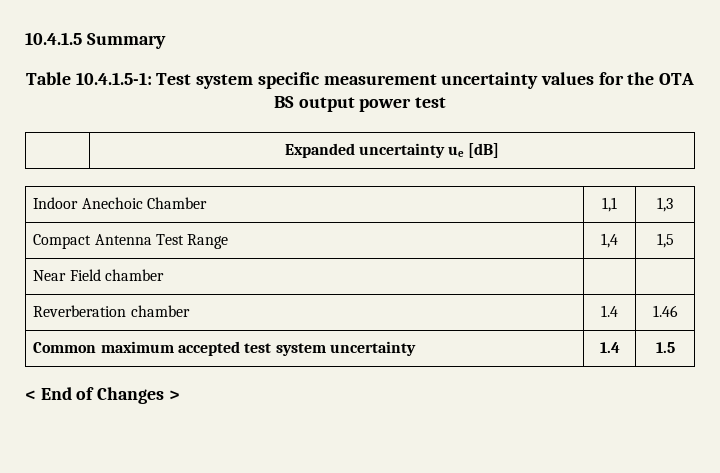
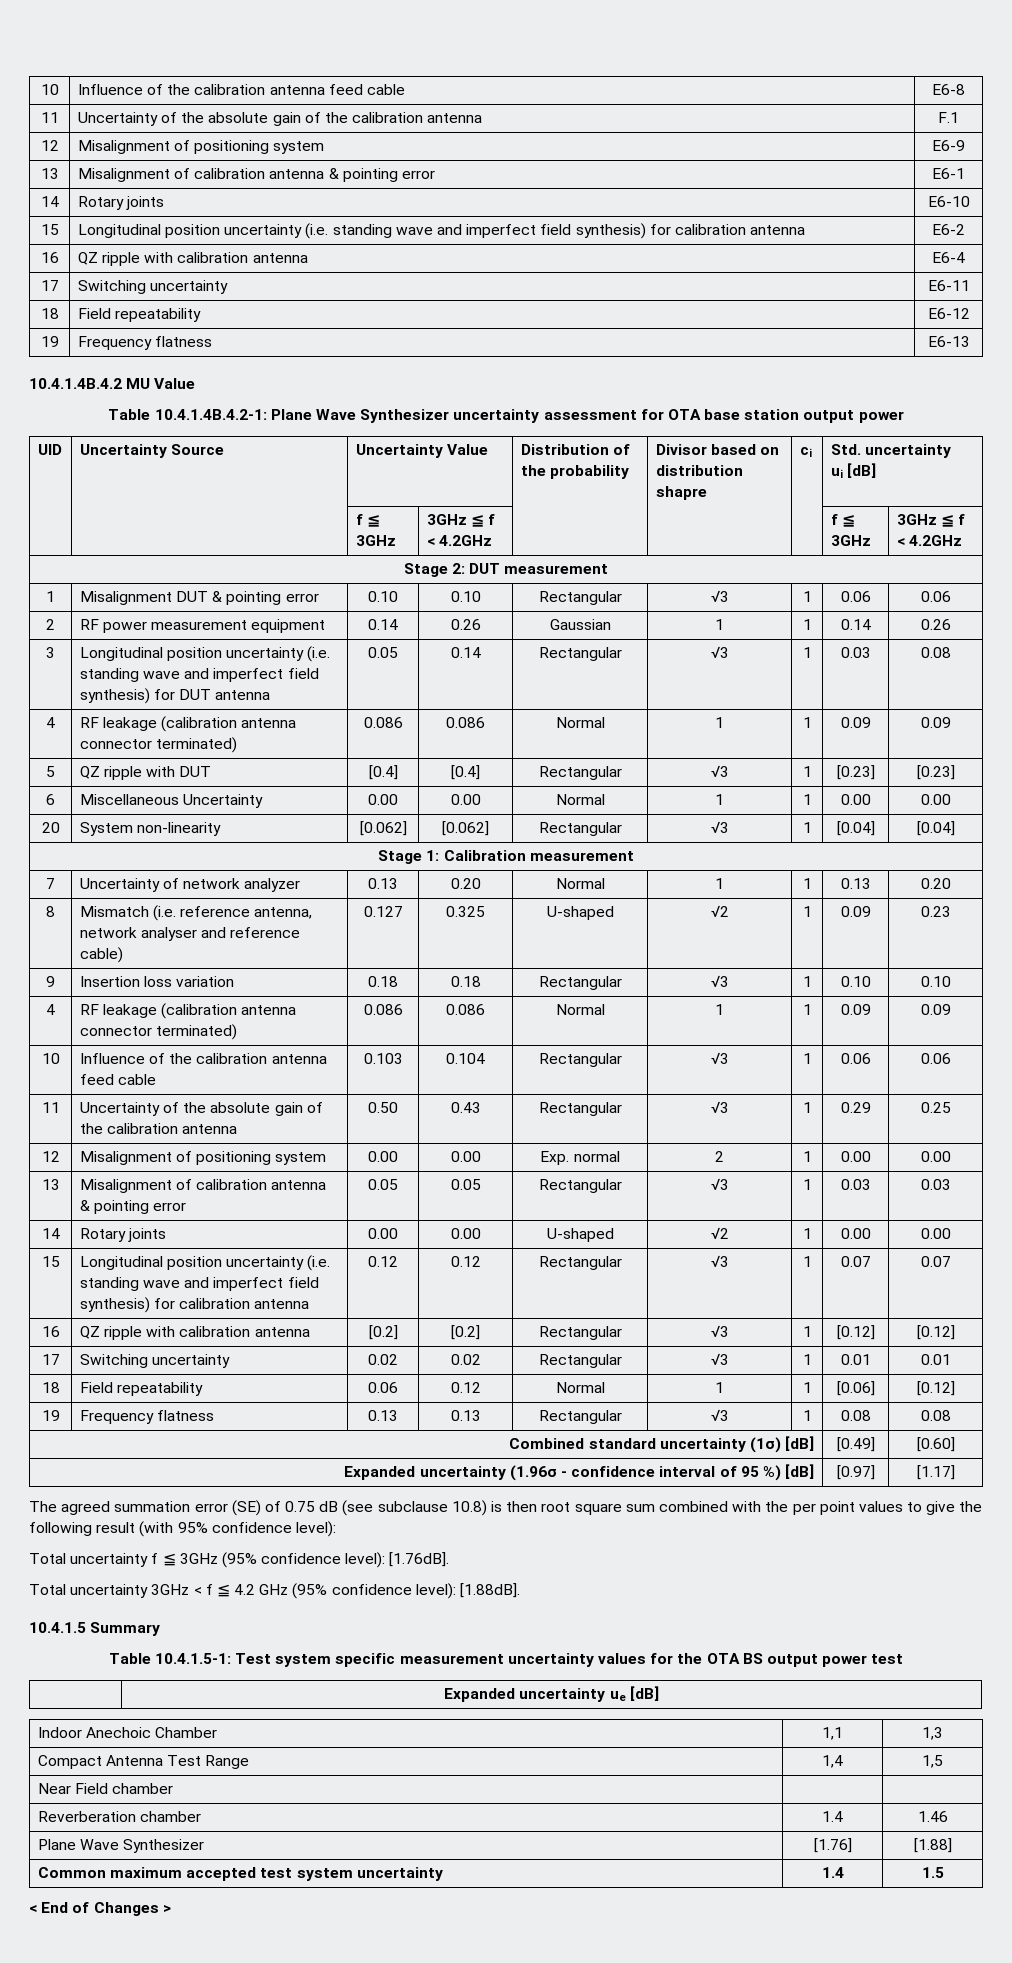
(25, 38) none -> [40,84,59,95] [77,84,405,95] [932,84,965,95] [40,112,59,123] [77,112,483,126] [938,112,959,123] [40,140,59,151] [77,140,325,154] [932,140,965,151] [40,168,59,179] [77,168,435,182] [932,168,965,179] [40,196,59,207] [77,196,165,210] [927,196,970,207] [40,224,59,235] [77,223,806,239] [932,224,965,235] [40,252,59,263] [77,252,308,266] [932,252,965,263] [40,280,59,291] [77,280,229,294] [927,280,970,291] [40,308,59,319] [77,308,202,322] [927,308,970,319] [40,336,59,347] [77,336,213,350] [927,336,970,347] [29,378,196,389] [108,409,904,423] [37,444,62,455] [79,444,225,458] [355,444,489,458] [520,444,631,455] [520,465,630,479] [655,444,780,455] [655,465,743,476] [655,486,707,500] [799,447,812,457] [830,444,952,458] [830,463,877,478] [355,514,381,527] [355,535,396,546] [426,514,496,527] [426,535,493,546] [830,514,856,527] [830,535,871,546] [896,514,966,527] [896,535,963,546] [403,563,609,577] [46,591,55,602] [79,591,319,605] [368,591,398,602] [450,591,481,602] [538,591,622,605] [710,590,729,602] [802,591,812,602] [840,591,871,602] [920,591,951,602] [46,619,55,630] [79,619,326,633] [368,619,398,630] [450,619,481,630] [549,619,611,630] [715,619,724,630] [802,619,812,630] [840,619,871,630] [920,619,951,630] [46,647,55,658] [79,646,331,662] [79,668,319,682] [79,688,271,704] [368,647,398,658] [450,647,481,658] [538,647,622,661] [710,646,729,658] [802,647,812,658] [840,647,871,658] [920,647,951,658] [46,717,55,728] [79,716,297,732] [79,737,238,753] [363,717,403,728] [446,717,485,728] [555,717,605,728] [715,717,724,728] [802,717,812,728] [840,717,871,728] [920,717,951,728] [46,766,55,777] [79,766,212,780] [368,765,398,780] [451,765,480,780] [538,766,622,780] [710,765,729,777] [802,766,812,777] [836,765,875,780] [916,765,955,780] [46,794,55,805] [79,794,264,808] [368,794,398,805] [450,794,481,805] [555,794,605,805] [715,794,724,805] [802,794,812,805] [840,794,871,805] [920,794,951,805] [41,822,60,833] [79,822,222,836] [359,821,407,836] [442,821,489,836] [538,822,622,836] [710,821,729,833] [802,822,812,833] [836,821,875,836] [916,821,955,836] [378,850,634,864] [46,878,55,889] [79,878,301,892] [368,878,398,889] [450,878,481,889] [555,878,605,889] [715,878,724,889] [802,878,812,889] [840,878,871,889] [920,878,951,889] [46,906,55,917] [79,905,313,921] [79,927,301,941] [79,947,123,963] [363,906,403,917] [446,906,485,917] [546,906,614,920] [710,905,729,917] [802,906,812,917] [840,906,871,917] [920,906,951,917] [46,976,55,987] [79,976,235,987] [368,976,398,987] [450,976,481,987] [538,976,622,990] [710,975,729,987] [802,976,812,987] [840,976,871,987] [920,976,951,987] [46,1004,55,1015] [79,1003,297,1019] [79,1024,238,1040] [363,1004,403,1015] [446,1004,485,1015] [555,1004,605,1015] [715,1004,724,1015] [802,1004,812,1015] [840,1004,871,1015] [920,1004,951,1015] [41,1053,60,1064] [79,1053,327,1064] [79,1074,157,1085] [363,1053,403,1064] [446,1053,485,1064] [538,1053,622,1067] [710,1052,729,1064] [802,1053,812,1064] [840,1053,871,1064] [920,1053,951,1064] [41,1102,60,1113] [79,1102,323,1116] [79,1123,238,1134] [368,1102,398,1113] [450,1102,481,1113] [538,1102,622,1116] [710,1101,729,1113] [802,1102,812,1113] [840,1102,871,1113] [920,1102,951,1113] [41,1151,60,1162] [79,1151,327,1165] [368,1151,398,1162] [450,1151,481,1162] [540,1151,620,1165] [715,1151,724,1162] [802,1151,812,1162] [840,1151,871,1162] [920,1151,951,1162] [41,1179,60,1190] [79,1179,327,1193] [79,1200,187,1214] [368,1179,398,1190] [450,1179,481,1190] [538,1179,622,1193] [710,1178,729,1190] [802,1179,812,1190] [840,1179,871,1190] [920,1179,951,1190] [41,1228,60,1239] [79,1228,167,1242] [368,1228,398,1239] [450,1228,481,1239] [546,1228,614,1242] [710,1227,729,1239] [802,1228,812,1239] [840,1228,871,1239] [920,1228,951,1239] [41,1256,60,1267] [79,1255,331,1271] [79,1277,319,1291] [79,1297,310,1313] [368,1256,398,1267] [450,1256,481,1267] [538,1256,622,1270] [710,1255,729,1267] [802,1256,812,1267] [840,1256,871,1267] [920,1256,951,1267] [41,1326,60,1337] [79,1326,310,1340] [368,1325,398,1340] [451,1325,480,1340] [538,1326,622,1340] [710,1325,729,1337] [802,1326,812,1337] [836,1325,875,1340] [916,1325,955,1340] [41,1354,60,1365] [79,1354,231,1368] [368,1354,398,1365] [450,1354,481,1365] [538,1354,622,1368] [710,1353,729,1365] [802,1354,812,1365] [840,1354,871,1365] [920,1354,951,1365] [41,1382,60,1393] [79,1382,204,1396] [368,1382,398,1393] [450,1382,481,1393] [555,1382,605,1393] [715,1382,724,1393] [802,1382,812,1393] [836,1381,875,1396] [916,1381,955,1396] [41,1410,60,1421] [79,1410,215,1424] [368,1410,398,1421] [450,1410,481,1421] [538,1410,622,1424] [710,1409,729,1421] [802,1410,812,1421] [840,1410,871,1421] [920,1410,951,1421] [509,1436,815,1453] [836,1437,875,1452] [916,1437,955,1452] [344,1464,815,1481] [836,1465,875,1480] [916,1465,955,1480] [29,1500,983,1516] [29,1521,336,1537] [29,1552,450,1568] [29,1583,521,1599] 10 | Influence of the calibration antenna feed cable | E6-8 // 11 | Uncertainty of the absolute gain of the calibration antenna | F.1 // 12 | Misalignment of positioning system | E6-9 // 13 | Misalignment of calibration antenna & pointing error | E6-1 // 14 | Rotary joints | E6-10 // 15 | Longitudinal position uncertainty (i.e. standing wave and imperfect field synthesis) for calibration antenna | E6-2 // 16 | QZ ripple with calibration antenna | E6-4 // 17 | Switching uncertainty | E6-11 // 18 | Field repeatability | E6-12 // 19 | Frequency flatness | E6-13 // 10.4.1.4B.4.2 MU Value // Table 10.4.1.4B.4.2-1: Plane Wave Synthesizer uncertainty assessment for OTA base station output power // UID | Uncertainty Source | Uncertainty Value | Distribution of the probability | Divisor based on distribution shapre | ci | Std. uncertainty // ui [dB] // | | f ≦ 3GHz | 3GHz ≦ f < 4.2GHz | | | | f ≦ 3GHz | 3GHz ≦ f < 4.2GHz // Stage 2: DUT measurement // 1 | Misalignment DUT & pointing error | 0.10 | 0.10 | Rectangular | √3 | 1 | 0.06 | 0.06 // 2 | RF power measurement equipment | 0.14 | 0.26 | Gaussian | 1 | 1 | 0.14 | 0.26 // 3 | Longitudinal position uncertainty (i.e. standing wave and imperfect field synthesis) for DUT antenna | 0.05 | 0.14 | Rectangular | √3 | 1 | 0.03 | 0.08 // 4 | RF leakage (calibration antenna connector terminated) | 0.086 | 0.086 | Normal | 1 | 1 | 0.09 | 0.09 // 5 | QZ ripple with DUT | [0.4] | [0.4] | Rectangular | √3 | 1 | [0.23] | [0.23] // 6 | Miscellaneous Uncertainty | 0.00 | 0.00 | Normal | 1 | 1 | 0.00 | 0.00 // 20 | System non-linearity | [0.062] | [0.062] | Rectangular | √3 | 1 | [0.04] | [0.04] // Stage 1: Calibration measurement // 7 | Uncertainty of network analyzer | 0.13 | 0.20 | Normal | 1 | 1 | 0.13 | 0.20 // 8 | Mismatch (i.e. reference antenna, network analyser and reference cable) | 0.127 | 0.325 | U-shaped | √2 | 1 | 0.09 | 0.23 // 9 | Insertion loss variation | 0.18 | 0.18 | Rectangular | √3 | 1 | 0.10 | 0.10 // 4 | RF leakage (calibration antenna connector terminated) | 0.086 | 0.086 | Normal | 1 | 1 | 0.09 | 0.09 // 10 | Influence of the calibration antenna feed cable | 0.103 | 0.104 | Rectangular | √3 | 1 | 0.06 | 0.06 // 11 | Uncertainty of the absolute gain of the calibration antenna | 0.50 | 0.43 | Rectangular | √3 | 1 | 0.29 | 0.25 // 12 | Misalignment of positioning system | 0.00 | 0.00 | Exp. normal | 2 | 1 | 0.00 | 0.00 // 13 | Misalignment of calibration antenna & pointing error | 0.05 | 0.05 | Rectangular | √3 | 1 | 0.03 | 0.03 // 14 | Rotary joints | 0.00 | 0.00 | U-shaped | √2 | 1 | 0.00 | 0.00 // 15 | Longitudinal position uncertainty (i.e. standing wave and imperfect field synthesis) for calibration antenna | 0.12 | 0.12 | Rectangular | √3 | 1 | 0.07 | 0.07 // 16 | QZ ripple with calibration antenna | [0.2] | [0.2] | Rectangular | √3 | 1 | [0.12] | [0.12] // 17 | Switching uncertainty | 0.02 | 0.02 | Rectangular | √3 | 1 | 0.01 | 0.01 // 18 | Field repeatability | 0.06 | 0.12 | Normal | 1 | 1 | [0.06] | [0.12] // 19 | Frequency flatness | 0.13 | 0.13 | Rectangular | √3 | 1 | 0.08 | 0.08 // Combined standard uncertainty (1σ) [dB] | [0.49] | [0.60] // Expanded uncertainty (1.96σ - confidence interval of 95 %) [dB] | [0.97] | [1.17] // The agreed summation error (SE) of 0.75 dB (see subclause 10.8) is then root square sum combined with the per point values to give the following result (with 95% confidence level): // Total uncertainty f ≦ 3GHz (95% confidence level): [1.76dB]. // Total uncertainty 3GHz < f ≦ 4.2 GHz (95% confidence level): [1.88dB]. //
(678, 311) none -> [37,1839,205,1853] [813,1838,852,1853] [913,1838,952,1853] // Plane Wave Synthesizer | [1.76] | [1.88]

